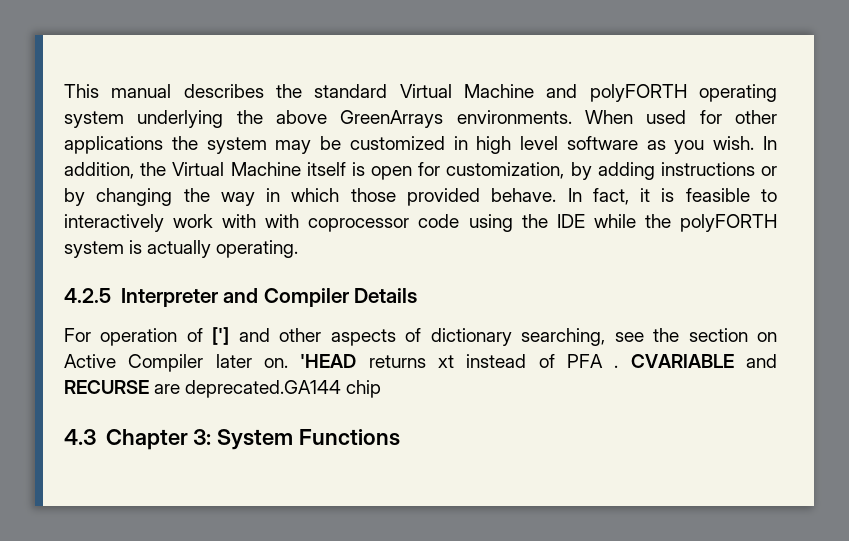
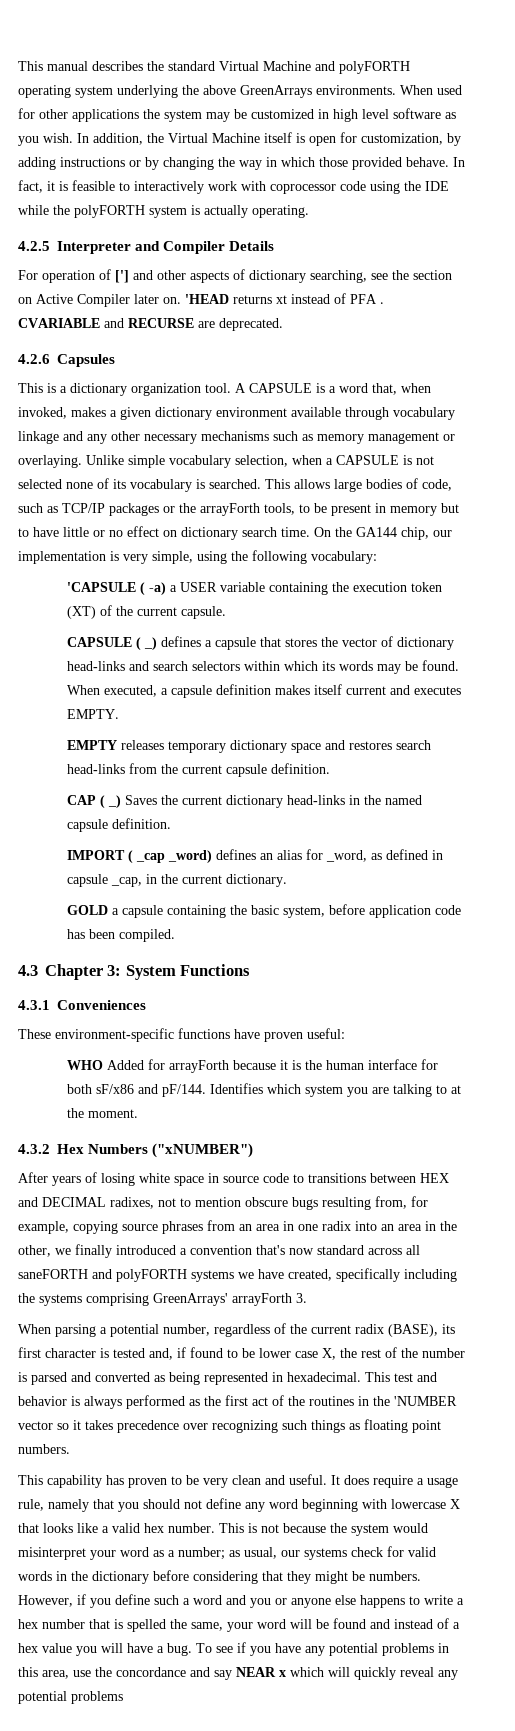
[265,214,300,228] with -> (266, 186) none
[185,380,382,398] deprecated.GA144 chip -> [219,318,283,331] [18,354,115,367] [18,383,431,396] [18,407,455,420] [18,431,455,444] [18,455,434,468] [18,478,452,492] [18,503,459,516] [18,526,452,540] [18,550,377,564] [67,582,443,595] [67,605,227,619] [67,636,455,650] [67,660,460,674] [67,684,462,698] [67,709,120,719] [67,740,432,753] [67,763,331,777] [67,795,423,808] [67,818,172,832] [67,849,444,863] [67,874,288,887] [67,904,462,918] [67,929,176,942] deprecated. // 4.2.6 Capsules // This is a dictionary organization tool. A CAPSULE is a word that, when invoked, makes a given dictionary environment available through vocabulary linkage and any other necessary mechanisms such as memory management or overlaying. Unlike simple vocabulary selection, when a CAPSULE is not selected none of its vocabulary is searched. This allows large bodies of code, such as TCP/IP packages or the arrayForth tools, to be present in memory but to have little or no effect on dictionary search time. On the GA144 chip, our implementation is very simple, using the following vocabulary: // 'CAPSULE ( -a) a USER variable containing the execution token (XT) of the current capsule. // CAPSULE ( _) defines a capsule that stores the vector of dictionary head-links and search selectors within which its words may be found. When executed, a capsule definition makes itself current and executes EMPTY. // EMPTY releases temporary dictionary space and restores search head-links from the current capsule definition. // CAP ( _) Saves the current dictionary head-links in the named capsule definition. // IMPORT ( _cap _word) defines an alias for _word, as defined in capsule _cap, in the current dictionary. // GOLD a capsule containing the basic system, before application code has been compiled.
(401, 437) none -> [18,1000,146,1010] [18,1028,345,1042] [67,1059,439,1073] [67,1083,462,1097] [67,1108,139,1118] [18,1143,254,1158] [18,1172,449,1186] [18,1196,428,1210] [18,1220,457,1234] [18,1244,420,1258] [18,1268,457,1282] [18,1293,307,1306] [18,1323,455,1337] [18,1347,465,1360] [18,1372,437,1385] [18,1395,457,1409] [18,1419,441,1433] [18,1444,70,1454] [18,1474,458,1488] [18,1498,460,1512] [18,1523,428,1536] [18,1546,436,1560] [18,1570,421,1584] [18,1594,464,1608] [18,1618,460,1632] [18,1642,449,1656] [18,1667,458,1680] [18,1691,123,1704] // 4.3.1 Conveniences // These environment-specific functions have proven useful: // WHO Added for arrayForth because it is the human interface for both sF/x86 and pF/144. Identifies which system you are talking to at the moment. // 4.3.2 Hex Numbers ("xNUMBER") // After years of losing white space in source code to transitions between HEX and DECIMAL radixes, not to mention obscure bugs resulting from, for example, copying source phrases from an area in one radix into an area in the other, we finally introduced a convention that's now standard across all saneFORTH and polyFORTH systems we have created, specifically including the systems comprising GreenArrays' arrayForth 3. // When parsing a potential number, regardless of the current radix (BASE), its first character is tested and, if found to be lower case X, the rest of the number is parsed and converted as being represented in hexadecimal. This test and behavior is always performed as the first act of the routines in the 'NUMBER vector so it takes precedence over recognizing such things as floating point numbers. // This capability has proven to be very clean and useful. It does require a usage rule, namely that you should not define any word beginning with lowercase X that looks like a valid hex number. This is not because the system would misinterpret your word as a number; as usual, our systems check for valid words in the dictionary before considering that they might be numbers. However, if you define such a word and you or anyone else happens to write a hex number that is spelled the same, your word will be found and instead of a hex value you will have a bug. To see if you have any potential problems in this area, use the concordance and say NEAR x which will quickly reveal any potential problems

